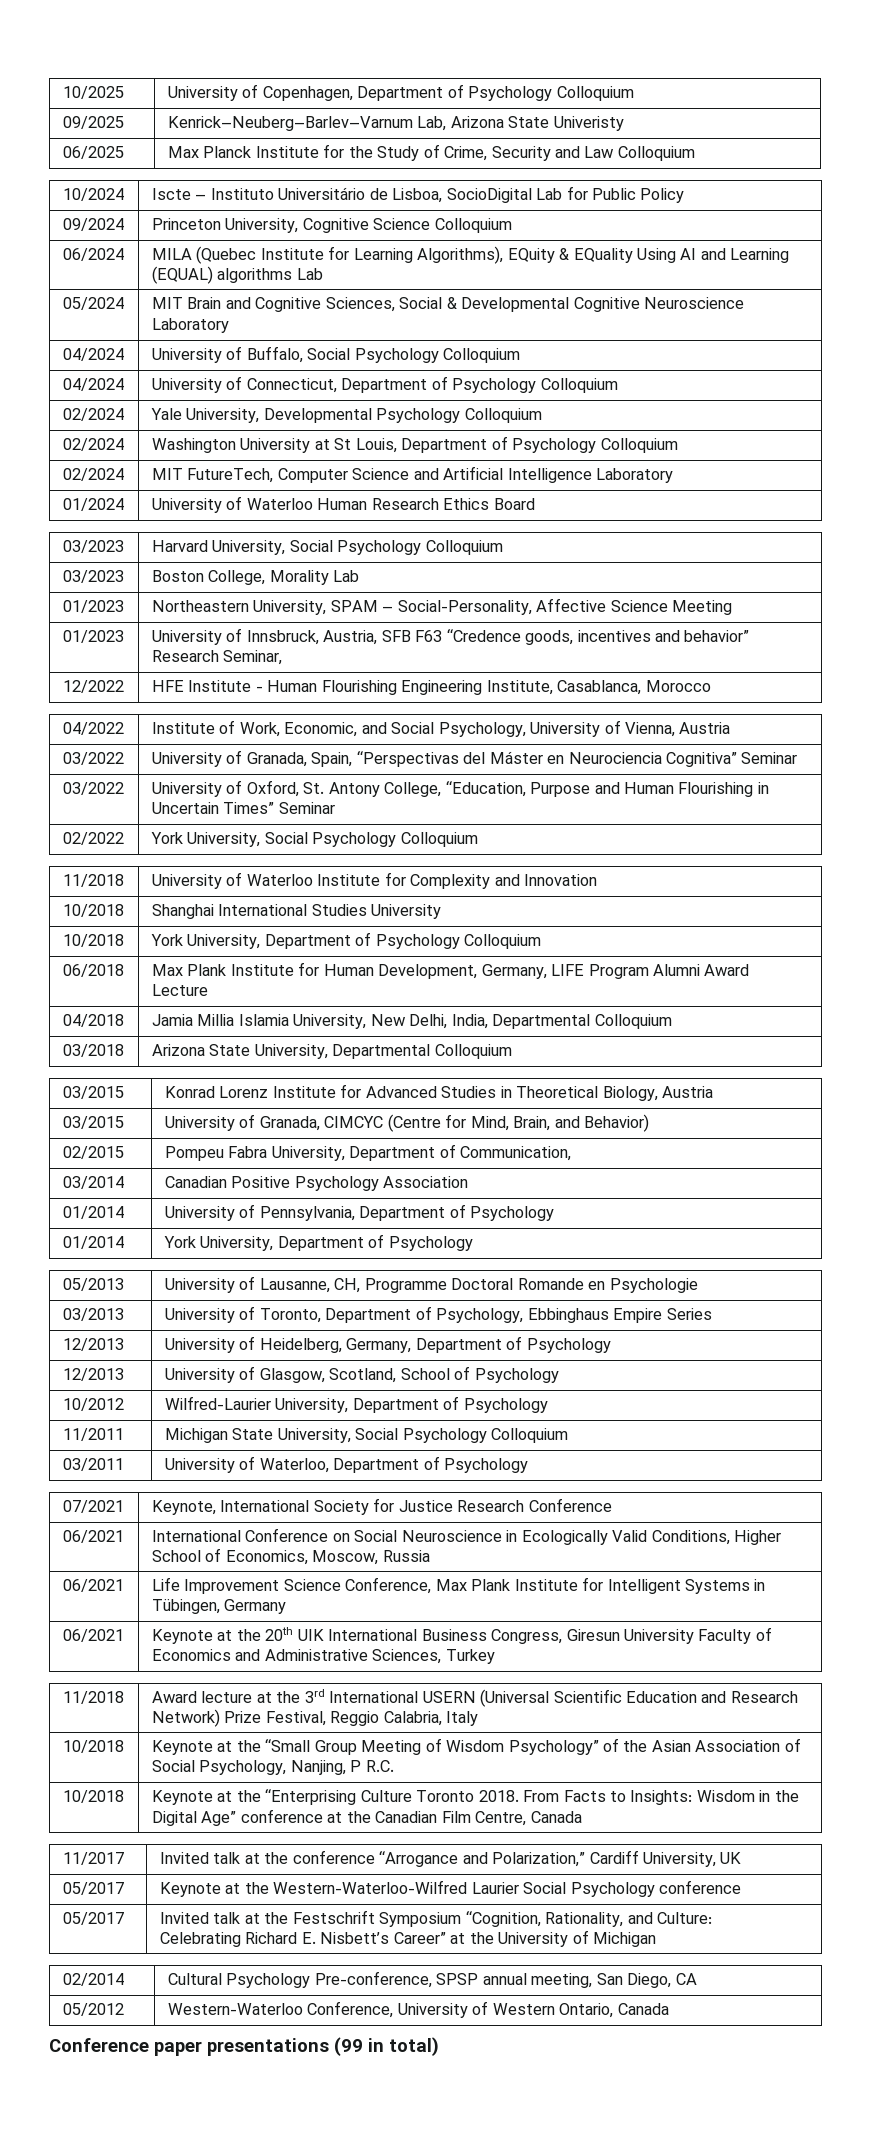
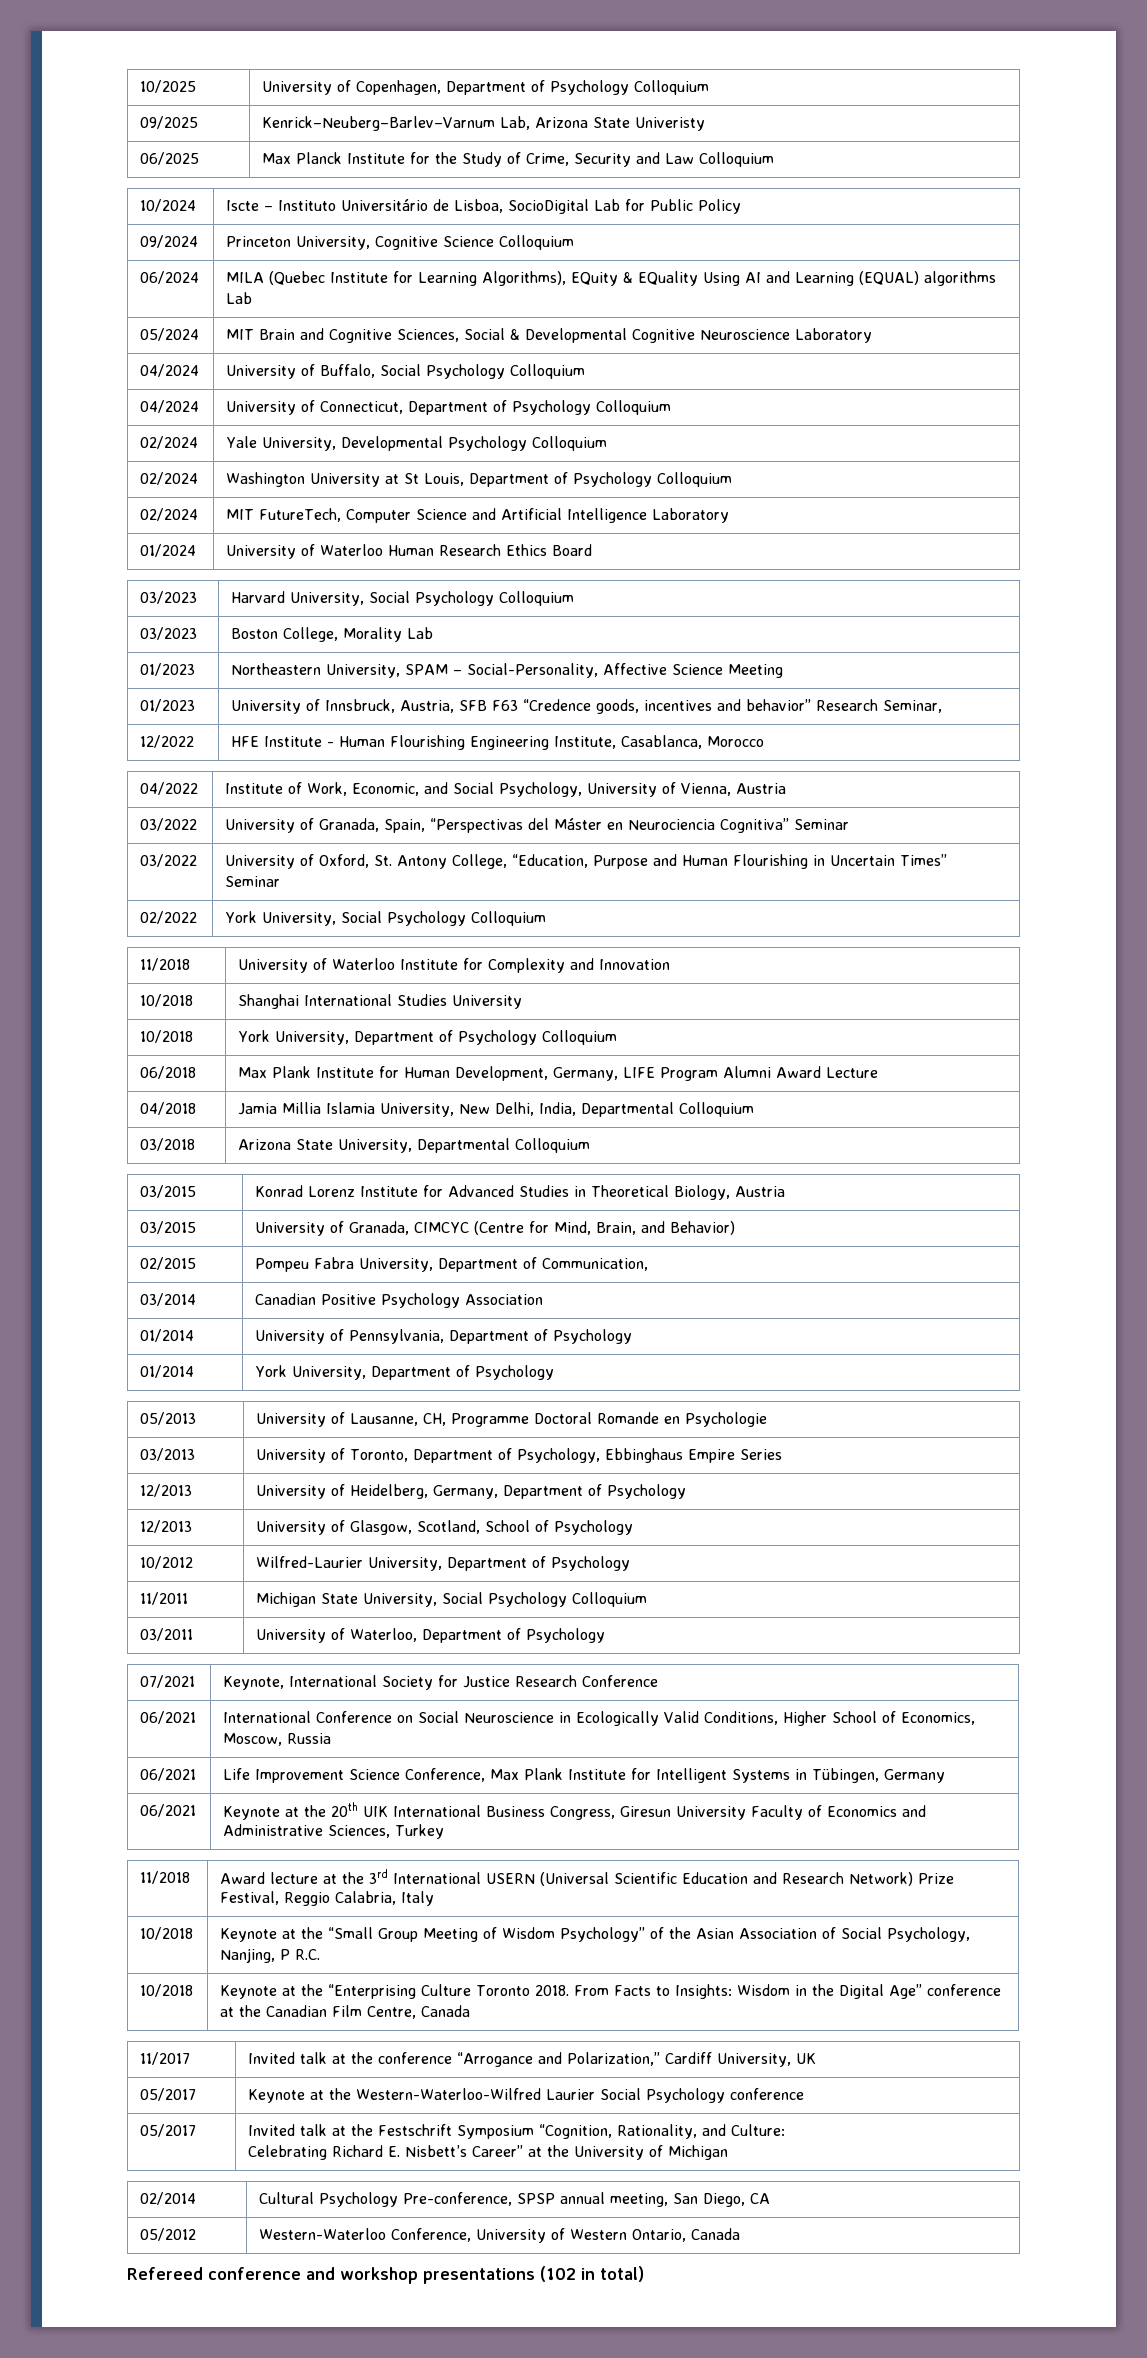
[49,2037,363,2056] Conference paper presentations (99 -> [127,2266,576,2284] Refereed conference and workshop presentations (102

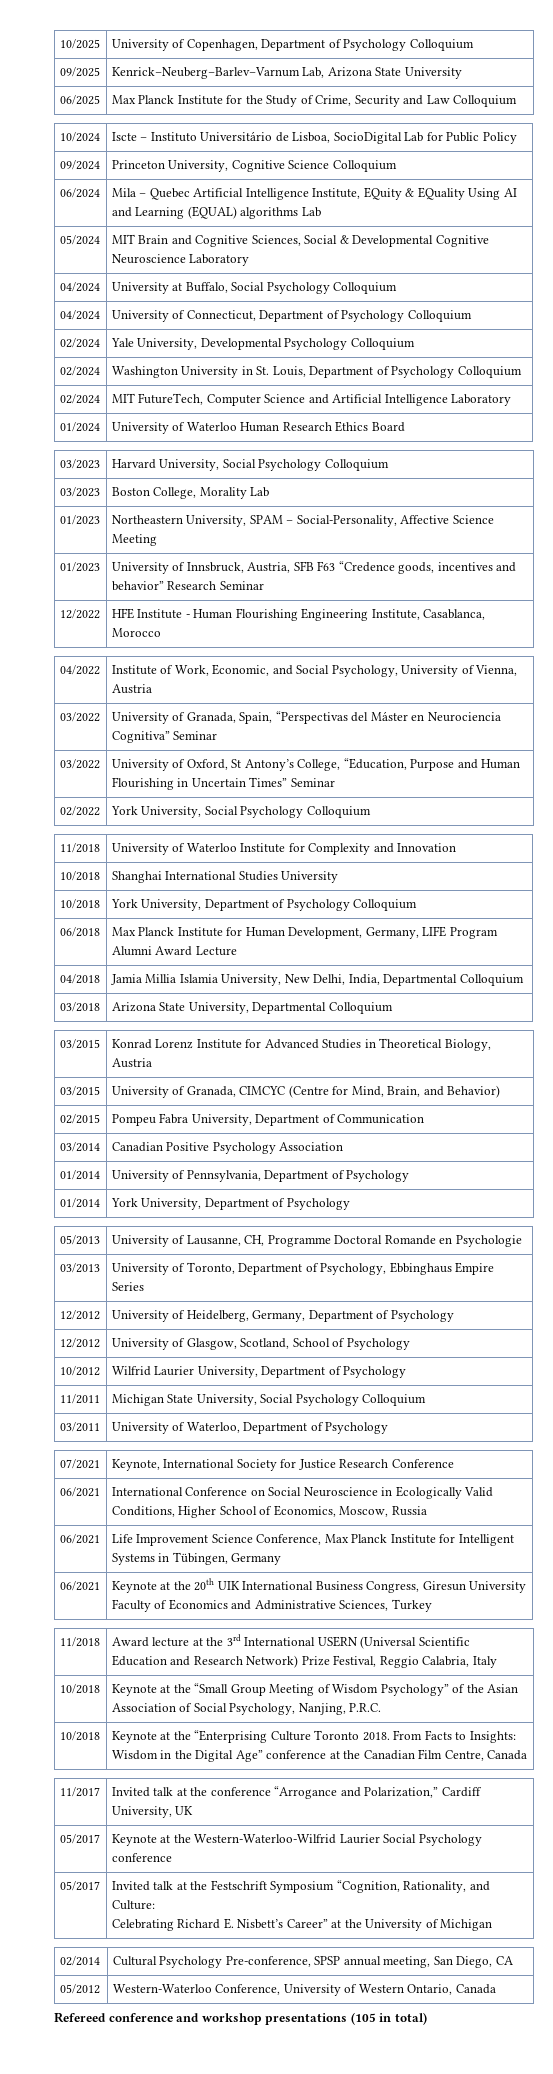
[635,117,706,131] Univeristy -> [404,67,462,79] University
[226,271,567,286] MILA (Quebec Institute for Learning Algorithms), -> [111,188,361,200] Mila – Quebec Artificial Intelligence Institute,
[301,364,316,376] of -> [172,283,183,291] at
[385,473,420,484] at St -> [241,366,270,375] in St.
[883,700,943,713] Seminar, -> [219,581,264,590] Seminar
[374,855,448,869] St. Antony -> [231,759,294,771] St Antony’s
[272,1066,312,1078] Plank -> [138,927,175,936] Planck
[542,1258,649,1271] Communication, -> [337,1114,425,1124] Communication
[140,1484,193,1497] 12/2013 -> [59,1310,100,1320] 12/2012
[140,1520,193,1533] 12/2013 -> [59,1338,100,1348] 12/2012
[256,1556,364,1568] Wilfred-Laurier -> [111,1366,195,1376] Wilfrid Laurier
[524,1768,564,1780] Plank -> [351,1534,388,1543] Planck
[280,1949,321,1960] P R.C. -> [349,1703,382,1712] P.R.C.
[356,2088,542,2100] Western-Waterloo-Wilfred -> [194,1834,337,1844] Western-Waterloo-Wilfrid
[540,2266,576,2282] (102 -> [350,2012,376,2025] (105

